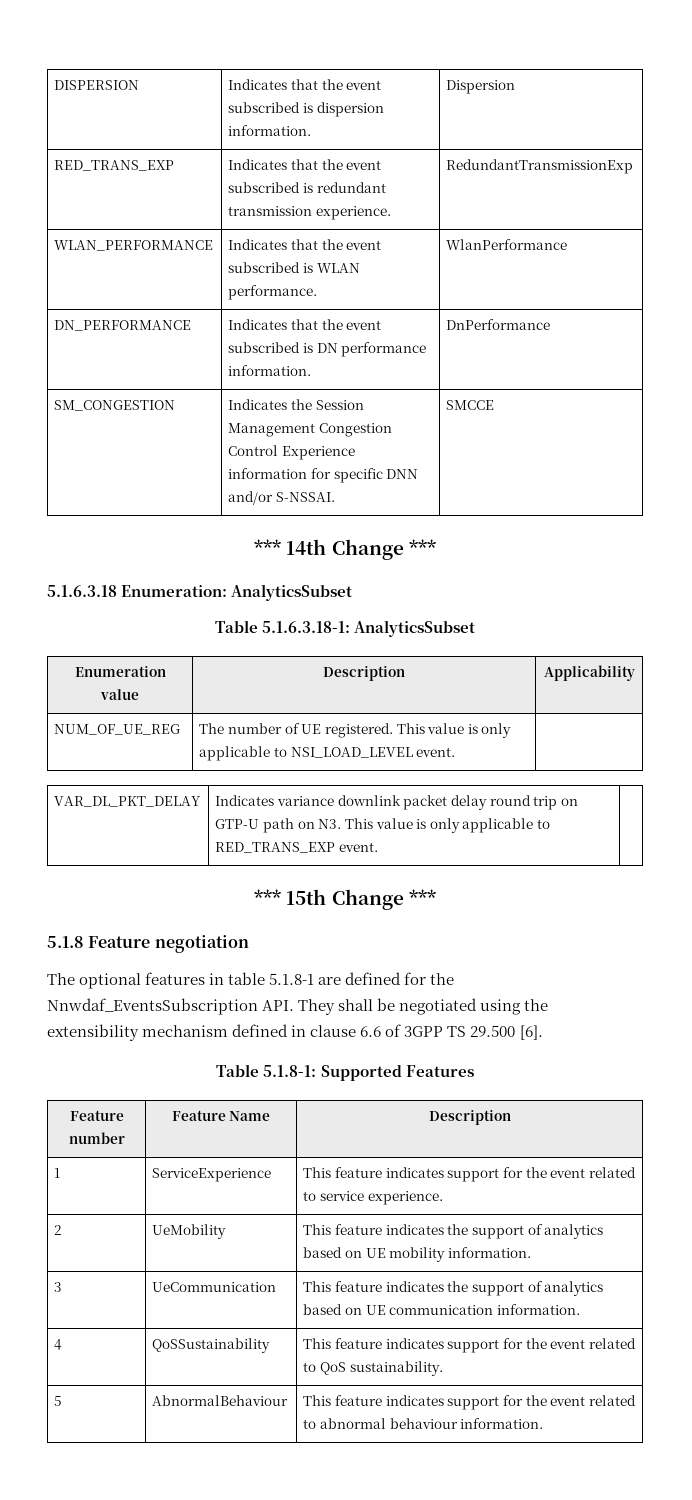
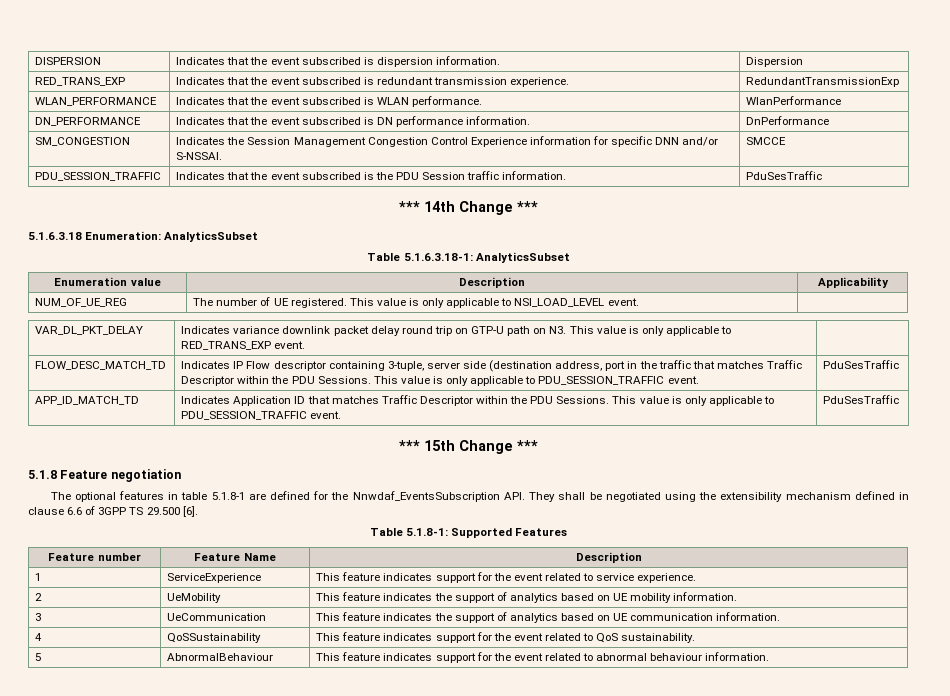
(495, 405) none -> [35,172,162,181] [176,171,567,180] [746,171,823,180] // PDU_SESSION_TRAFFIC | Indicates that the event subscribed is the PDU Session traffic information. | PduSesTraffic
(378, 847) none -> [35,361,167,370] [181,360,802,372] [181,376,699,386] [823,360,900,369] [35,396,140,405] [181,395,774,406] [181,411,342,420] [823,395,900,404] // FLOW_DESC_MATCH_TD | Indicates IP Flow descriptor containing 3-tuple, server side (destination address, port in the traffic that matches Traffic Descriptor within the PDU Sessions. This value is only applicable to PDU_SESSION_TRAFFIC event. | PduSesTraffic // APP_ID_MATCH_TD | Indicates Application ID that matches Traffic Descriptor within the PDU Sessions. This value is only applicable to PDU_SESSION_TRAFFIC event. | PduSesTraffic

